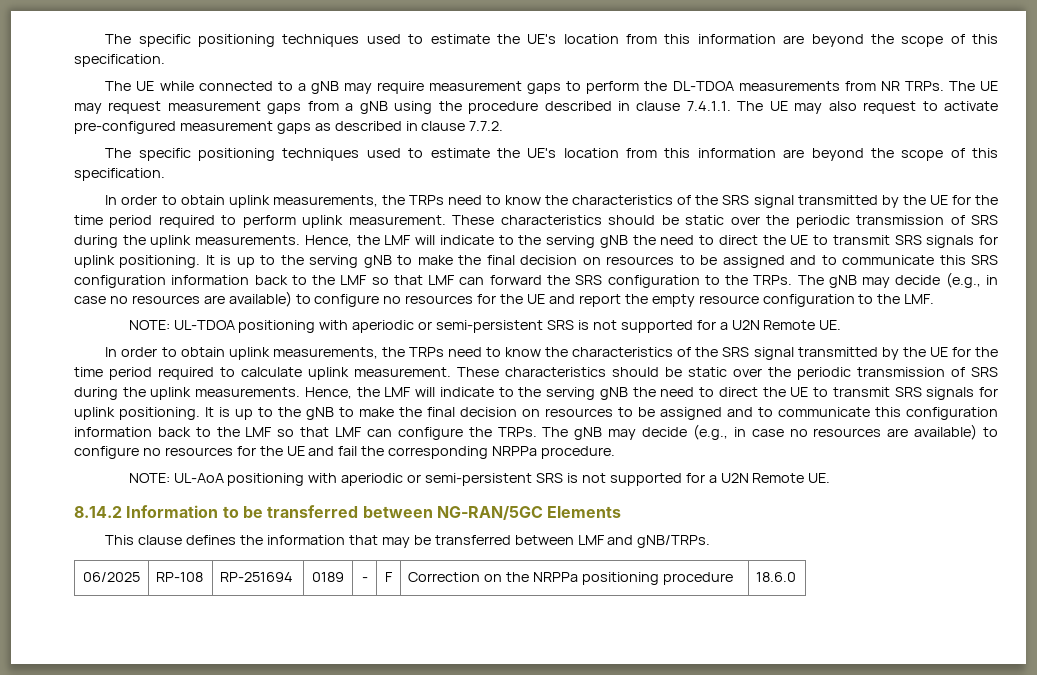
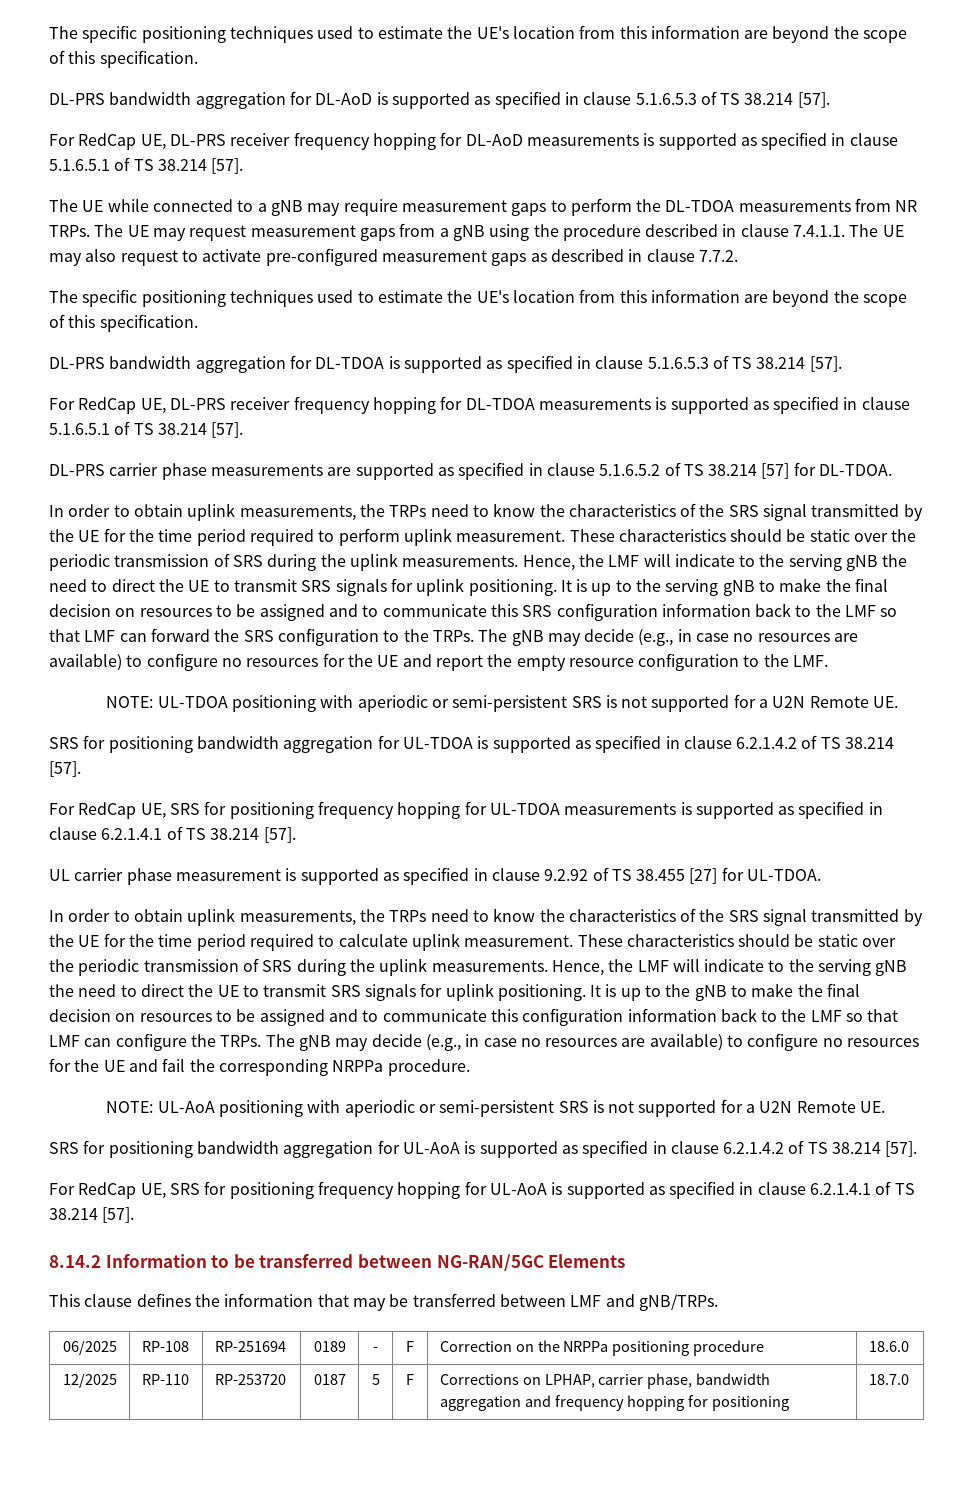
(165, 60) none -> [49,91,830,109] [49,132,898,150] [49,157,244,174] // DL-PRS bandwidth aggregation for DL-AoD is supported as specified in clause 5.1.6.5.3 of TS 38.214 [57]. // For RedCap UE, DL-PRS receiver frequency hopping for DL-AoD measurements is supported as specified in clause 5.1.6.5.1 of TS 38.214 [57].
(165, 174) none -> [49,355,842,373] [49,396,910,414] [49,421,244,438] [49,462,893,480] // DL-PRS bandwidth aggregation for DL-TDOA is supported as specified in clause 5.1.6.5.3 of TS 38.214 [57]. // For RedCap UE, DL-PRS receiver frequency hopping for DL-TDOA measurements is supported as specified in clause 5.1.6.5.1 of TS 38.214 [57]. // DL-PRS carrier phase measurements are supported as specified in clause 5.1.6.5.2 of TS 38.214 [57] for DL-TDOA.
(842, 325) none -> [49,735,895,753] [49,761,81,777] [49,801,883,819] [49,826,296,843] [49,867,822,885] // SRS for positioning bandwidth aggregation for UL-TDOA is supported as specified in clause 6.2.1.4.2 of TS 38.214 [57]. // For RedCap UE, SRS for positioning frequency hopping for UL-TDOA measurements is supported as specified in clause 6.2.1.4.1 of TS 38.214 [57]. // UL carrier phase measurement is supported as specified in clause 9.2.92 of TS 38.455 [27] for UL-TDOA.
(831, 478) none -> [49,1140,918,1158] [49,1181,915,1199] [49,1207,135,1223] // SRS for positioning bandwidth aggregation for UL-AoA is supported as specified in clause 6.2.1.4.2 of TS 38.214 [57]. // For RedCap UE, SRS for positioning frequency hopping for UL-AoA is supported as specified in clause 6.2.1.4.1 of TS 38.214 [57].
(797, 577) none -> [62,1373,117,1388] [141,1374,189,1385] [214,1374,286,1385] [313,1374,346,1385] [371,1374,380,1385] [406,1374,414,1385] [439,1373,771,1389] [439,1395,790,1411] [868,1374,909,1385] // 12/2025 | RP-110 | RP-253720 | 0187 | 5 | F | Corrections on LPHAP, carrier phase, bandwidth aggregation and frequency hopping for positioning | 18.7.0

